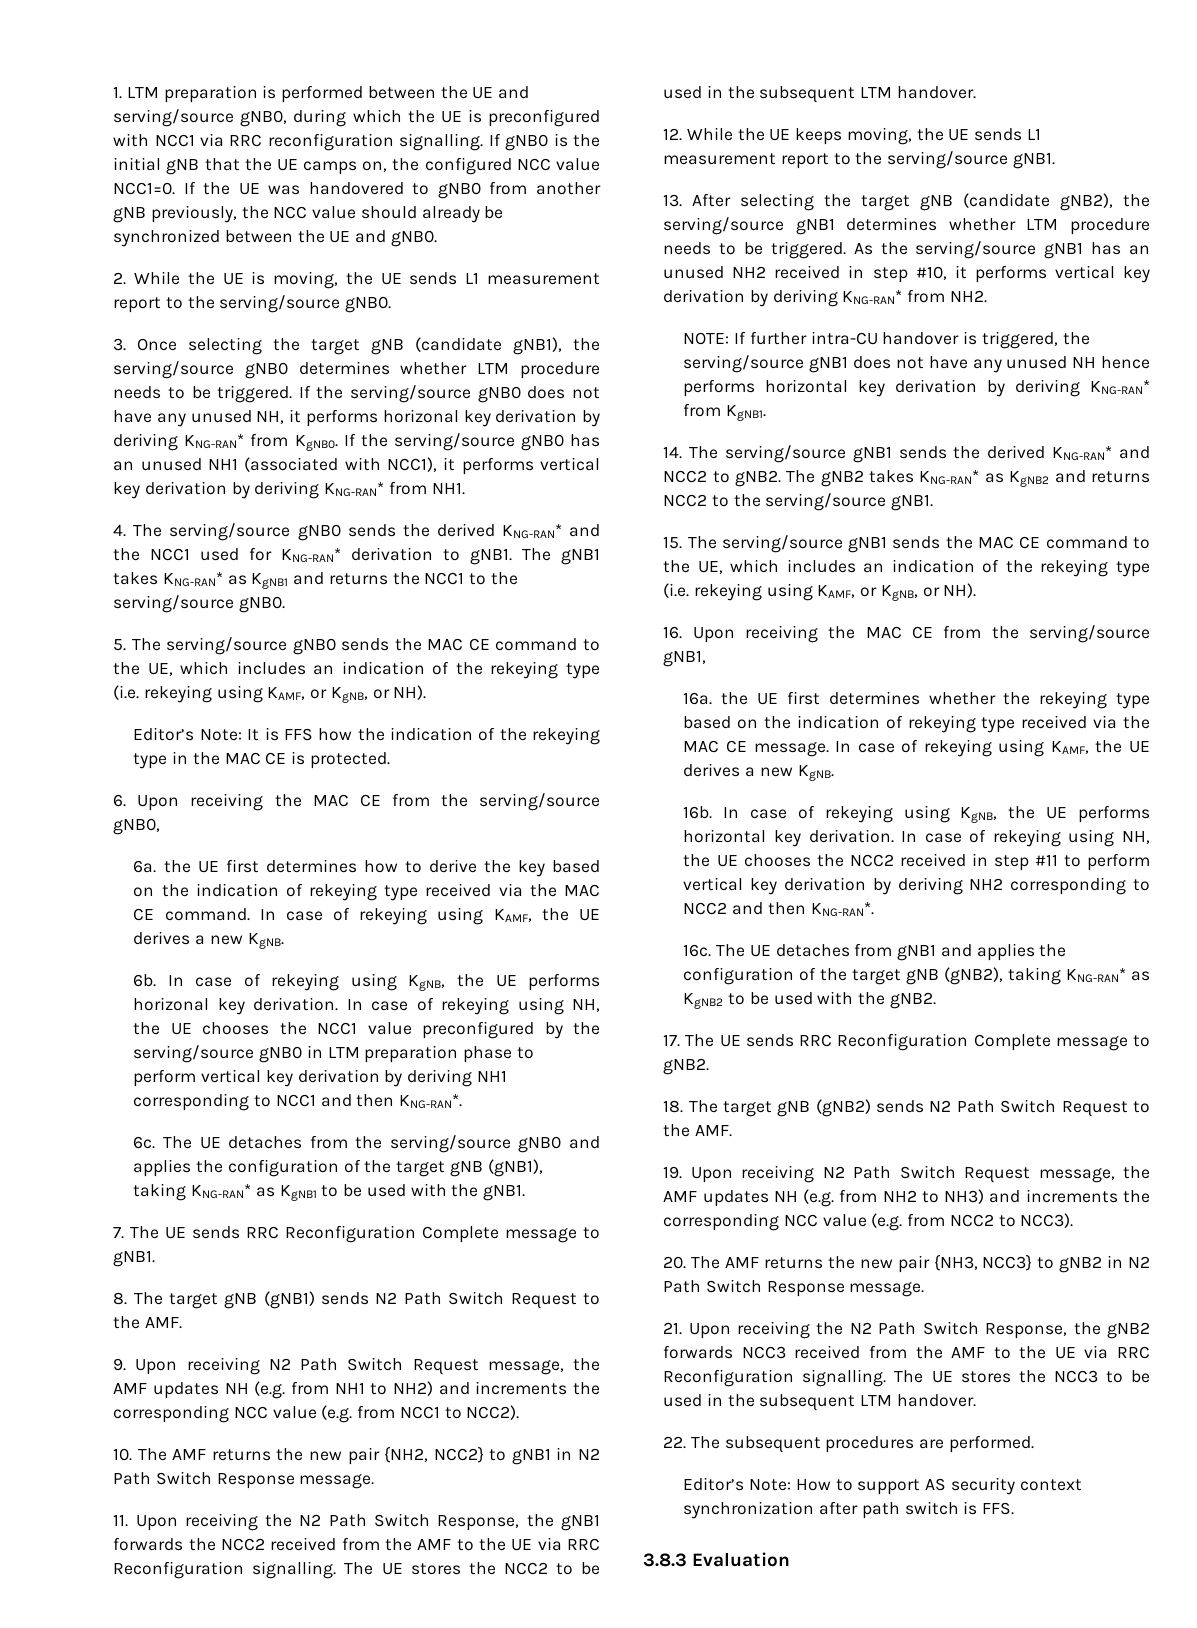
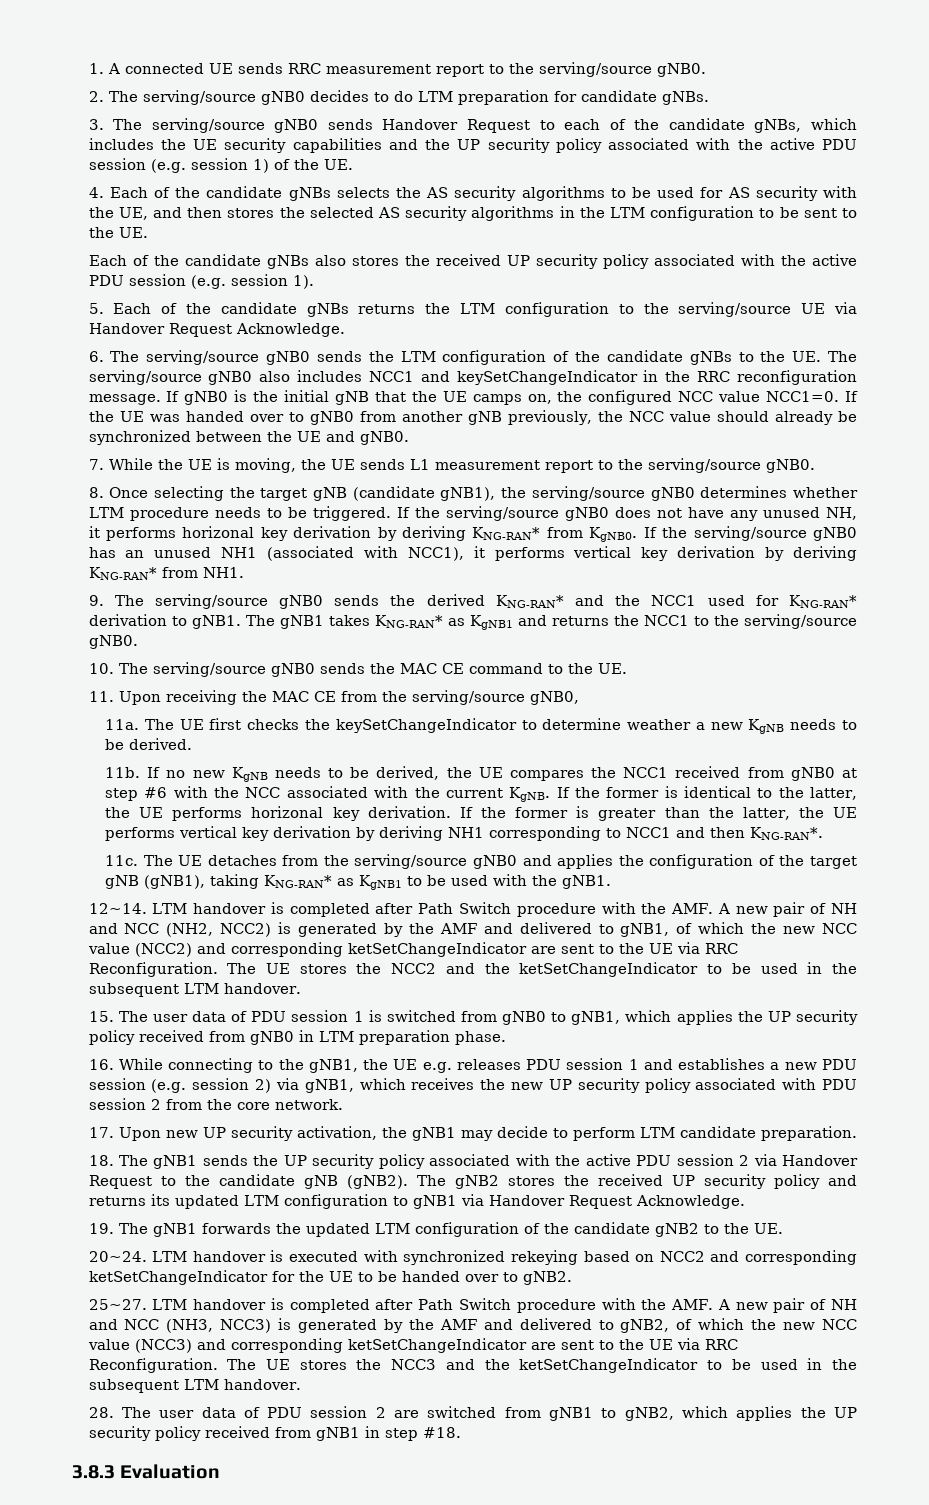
[126,85,530,103] [113,109,601,127] [113,133,225,147] LTM preparation is performed between the UE and serving/source gNB0, during which the UE is preconfigured with NCC1 via -> [107,62,706,77] [88,90,709,105] [88,118,857,133] [88,138,857,153] [88,158,353,173] [88,186,857,201] [88,206,857,221] [88,227,148,238] [88,254,858,269] [88,274,314,289] [88,302,858,317] [88,323,345,337] [88,350,857,365] [88,370,691,385] A connected UE sends RRC measurement report to the serving/source gNB0. // 2. The serving/source gNB0 decides to do LTM preparation for candidate gNBs. // 3. The serving/source gNB0 sends Handover Request to each of the candidate gNBs, which includes the UE security capabilities and the UP security policy associated with the active PDU session (e.g. session 1) of the UE. // 4. Each of the candidate gNBs selects the AS security algorithms to be used for AS security with the UE, and then stores the selected AS security algorithms in the LTM configuration to be sent to the UE. // Each of the candidate gNBs also stores the received UP security policy associated with the active PDU session (e.g. session 1). // 5. Each of the candidate gNBs returns the LTM configuration to the serving/source UE via Handover Request Acknowledge. // 6. The serving/source gNB0 sends the LTM configuration of the candidate gNBs to the UE. The serving/source gNB0 also includes NCC1 and keySetChangeIndicator in the
[399,133,484,151] signalling. -> [88,394,161,405] message.
[308,182,404,195] handovered -> [185,411,284,422] handed over
[113,272,127,285] 2. -> [88,459,104,470] 7.
[113,338,127,351] 3. -> [88,487,104,498] 8.
[113,524,127,537] 4. -> [88,595,104,606] 9.
[113,639,127,651] 5. -> [88,663,114,674] 10.
[147,661,600,679] [113,685,427,703] [133,727,600,745] [133,751,390,769] [113,794,127,807] UE, which includes an indication of the rekeying type (i.e. rekeying using KAMF, or KgNB, or NH). // Editor’s Note: It is FFS how the indication of the rekeying type in the MAC CE is protected. // 6. -> [597,663,627,674] [88,691,114,702] UE. // 11.
[133,859,600,877] [133,883,600,901] [133,907,600,925] [133,931,284,949] [133,973,446,991] 6a. the UE first determines how to derive the key based on the indication of rekeying type received via the MAC CE command. In case of rekeying using KAMF, the UE derives a new KgNB. // 6b. In case of rekeying using KgNB, -> [105,718,857,734] [105,738,193,750] [105,766,858,782] [105,786,858,802] 11a. The UE first checks the keySetChangeIndicator to determine weather a new KgNB needs to be derived. // 11b. If no new KgNB needs to be derived, the UE compares the NCC1 received from gNB0 at step #6 with the NCC associated with the current KgNB. If the former is identical to the latter,
[346,997,600,1015] [133,1021,600,1039] [133,1045,534,1063] [133,1069,197,1087] In case of rekeying using NH, the UE chooses the NCC1 value preconfigured by the serving/source gNB0 in LTM preparation phase to perform -> [459,806,857,821] [105,827,176,841] If the former is greater than the latter, the UE performs
[133,1136,156,1149] 6c. -> [105,855,139,866] 11c.
[113,1225,600,1243] [113,1250,156,1267] [113,1291,600,1309] [113,1316,182,1329] [113,1357,600,1375] [113,1381,601,1399] [113,1405,520,1423] [113,1446,600,1465] [113,1471,375,1489] [113,1513,600,1531] [113,1537,600,1551] [113,1561,337,1579] 7. The UE sends RRC Reconfiguration Complete message to gNB1. // 8. The target gNB (gNB1) sends N2 Path Switch Request to the AMF. // 9. Upon receiving N2 Path Switch Request message, the AMF updates NH (e.g. from NH1 to NH2) and increments the corresponding NCC value (e.g. from NCC1 to NCC2). // 10. The AMF returns the new pair {NH2, NCC2} to gNB1 in N2 Path Switch Response message. // 11. Upon receiving the N2 Path Switch Response, the gNB1 forwards the NCC2 received from the AMF to the UE via RRC Reconfiguration signalling. -> [88,902,857,917] [88,922,858,937] [87,942,738,957] [88,962,218,977] 12~14. LTM handover is completed after Path Switch procedure with the AMF. A new pair of NH and NCC (NH2, NCC2) is generated by the AMF and delivered to gNB1, of which the new NCC value (NCC2) and corresponding ketSetChangeIndicator are sent to the UE via RRC Reconfiguration.
[555,1562,600,1575] [663,85,976,103] [663,127,1041,145] [663,151,1055,169] [663,193,1150,211] [663,217,1150,235] [663,241,1150,259] [663,265,1150,283] [663,289,987,307] [683,331,1090,349] [683,355,1150,373] [683,379,1150,397] [683,403,767,421] [663,445,1150,463] [663,470,1150,487] [663,493,934,511] [663,535,1150,553] [663,559,1150,577] [663,583,977,601] [663,625,1150,643] [663,650,707,667] [683,691,1150,709] [683,715,1150,733] [683,739,1150,757] [683,763,834,781] [683,805,1150,823] [683,829,1150,847] [683,853,1150,871] [683,877,1150,895] [683,902,874,917] [683,943,1067,961] [683,967,1150,985] [683,991,936,1009] [663,1033,1150,1051] [663,1058,710,1075] [663,1099,1150,1117] [663,1124,732,1137] [663,1165,1150,1183] [663,1189,1150,1207] [663,1213,1074,1231] [663,1254,1150,1273] [663,1279,925,1297] [663,1321,1150,1339] [663,1345,1150,1359] [663,1369,887,1387] to be used in the subsequent LTM handover. // 12. While the UE keeps moving, the UE sends L1 measurement report to the serving/source gNB1. // 13. After selecting the target gNB (candidate gNB2), the serving/source gNB1 determines whether LTM procedure needs to be triggered. As the serving/source gNB1 has an unused NH2 received in step #10, it performs vertical key derivation by deriving KNG-RAN* from NH2. // NOTE: If further intra-CU handover is triggered, the serving/source gNB1 does not have any unused NH hence performs horizontal key derivation by deriving KNG-RAN* from KgNB1. // 14. The serving/source gNB1 sends the derived KNG-RAN* and NCC2 to gNB2. The gNB2 takes KNG-RAN* as KgNB2 and returns NCC2 to the serving/source gNB1. // 15. The serving/source gNB1 sends the MAC CE command to the UE, which includes an indication of the rekeying type (i.e. rekeying using KAMF, or KgNB, or NH). // 16. Upon receiving the MAC CE from the serving/source gNB1, // 16a. the UE first determines whether the rekeying type based on the indication of rekeying type received via the MAC CE message. In case of rekeying using KAMF, the UE derives a new KgNB. // 16b. In case of rekeying using KgNB, the UE performs horizontal key derivation. In case of rekeying using NH, the UE chooses the NCC2 received in step #11 to perform vertical key derivation by deriving NH2 corresponding to NCC2 and then KNG-RAN*. // 16c. The UE detaches from gNB1 and applies the configuration of the target gNB (gNB2), taking KNG-RAN* as KgNB2 to be used with the gNB2. // 17. The UE sends RRC Reconfiguration Complete message to gNB2. // 18. The target gNB (gNB2) sends N2 Path Switch Request to the AMF. // 19. Upon receiving N2 Path Switch Request message, the AMF updates NH (e.g. from NH2 to NH3) and increments the corresponding NCC value (e.g. from NCC2 to NCC3). // 20. The AMF returns the new pair {NH3, NCC3} to gNB2 in N2 Path Switch Response message. // 21. Upon receiving the N2 Path Switch Response, the gNB2 forwards NCC3 received from the AMF to the UE via RRC Reconfiguration signalling. -> [445,962,858,977] [88,983,301,997] [88,1010,858,1025] [88,1030,506,1045] [88,1058,858,1073] [88,1078,857,1093] [88,1098,343,1110] [88,1126,857,1141] [88,1154,858,1169] [88,1174,858,1189] [88,1194,745,1209] [88,1222,783,1237] [88,1250,857,1265] [88,1270,572,1285] [88,1298,857,1313] [88,1318,858,1333] [87,1338,738,1353] [88,1358,218,1373] and the ketSetChangeIndicator to be used in the subsequent LTM handover. // 15. The user data of PDU session 1 is switched from gNB0 to gNB1, which applies the UP security policy received from gNB0 in LTM preparation phase. // 16. While connecting to the gNB1, the UE e.g. releases PDU session 1 and establishes a new PDU session (e.g. session 2) via gNB1, which receives the new UP security policy associated with PDU session 2 from the core network. // 17. Upon new UP security activation, the gNB1 may decide to perform LTM candidate preparation. // 18. The gNB1 sends the UP security policy associated with the active PDU session 2 via Handover Request to the candidate gNB (gNB2). The gNB2 stores the received UP security policy and returns its updated LTM configuration to gNB1 via Handover Request Acknowledge. // 19. The gNB1 forwards the updated LTM configuration of the candidate gNB2 to the UE. // 20~24. LTM handover is executed with synchronized rekeying based on NCC2 and corresponding ketSetChangeIndicator for the UE to be handed over to gNB2. // 25~27. LTM handover is completed after Path Switch procedure with the AMF. A new pair of NH and NCC (NH3, NCC3) is generated by the AMF and delivered to gNB2, of which the new NCC value (NCC3) and corresponding ketSetChangeIndicator are sent to the UE via RRC Reconfiguration.
[1105,1370,1150,1383] [663,1393,976,1411] [663,1435,1034,1453] [683,1477,1082,1495] [683,1501,1015,1519] to be used in the subsequent LTM handover. // 22. The subsequent procedures are performed. // Editor’s Note: How to support AS security context synchronization after path switch is FFS. -> [445,1358,858,1373] [88,1379,301,1393] [88,1406,857,1421] [88,1426,461,1441] and the ketSetChangeIndicator to be used in the subsequent LTM handover. // 28. The user data of PDU session 2 are switched from gNB1 to gNB2, which applies the UP security policy received from gNB1 in step #18.

